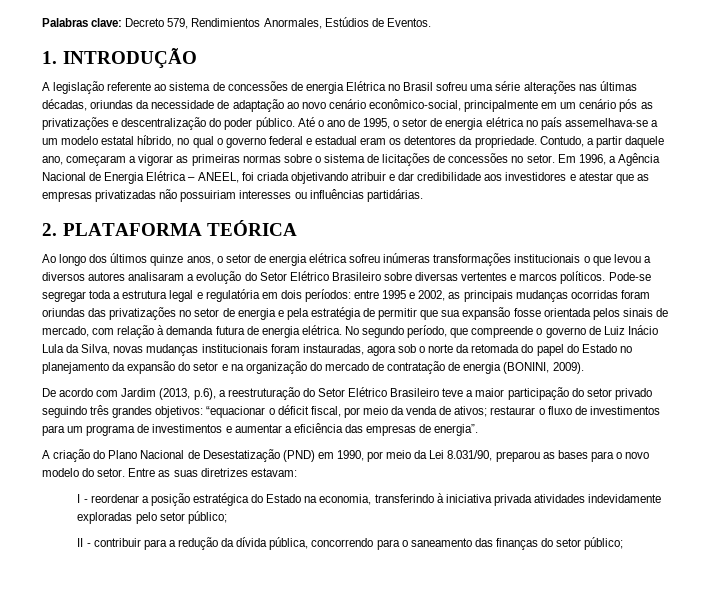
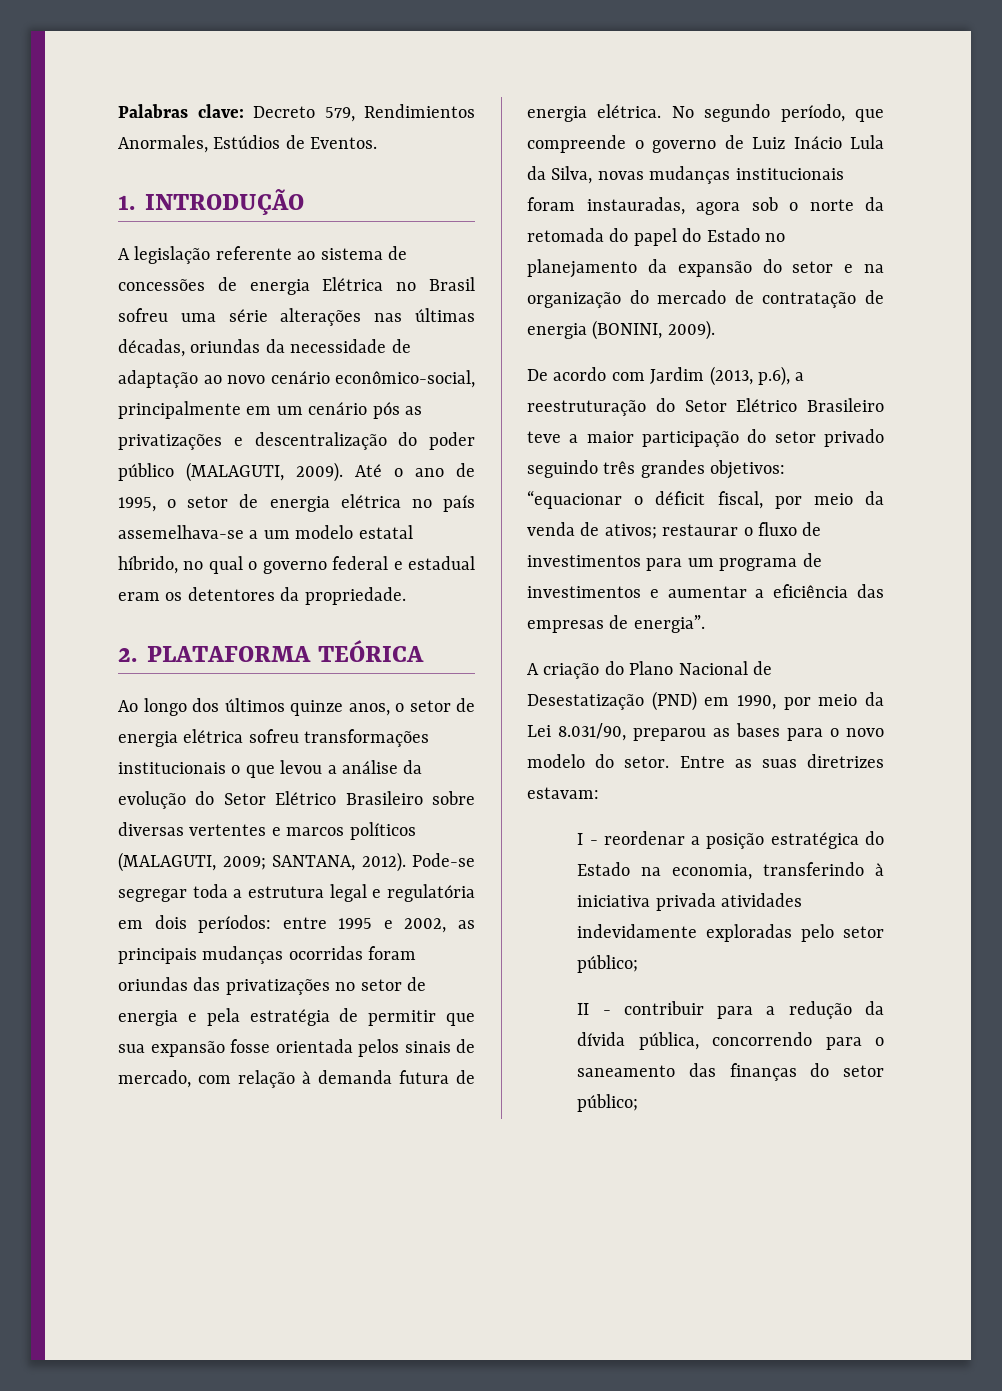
[255,117,295,130] público. -> [118,462,343,482] público (MALAGUTI, 2009).
[539,136,664,148] [42,153,660,166] [42,171,649,184] [42,189,423,202] Contudo, a partir daquele ano, começaram a vigorar as primeiras normas sobre o sistema de licitações de concessões no setor. Em 1996, a Agência Nacional de Energia Elétrica – ANEEL, foi criada objetivando atribuir e dar credibilidade aos investidores e atestar que as empresas privatizadas não possuiriam interesses ou influências partidárias. -> (406, 596) none
[383,253,431,263] inúmeras -> (299, 736) none
[42,272,195,281] diversos autores analisaram a -> [342,760,423,774] análise da
[560,271,606,284] políticos. -> [349,822,416,840] [118,852,406,872] políticos (MALAGUTI, 2009; SANTANA, 2012).

